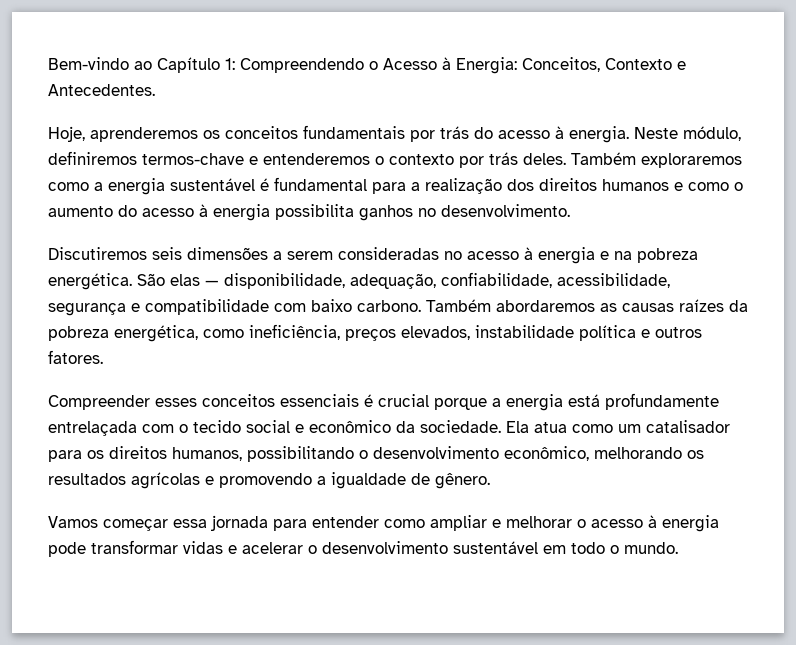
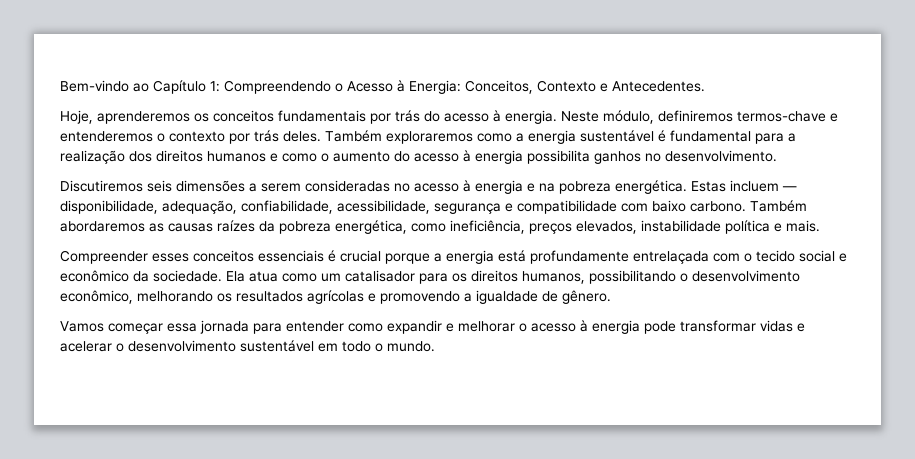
[137,273,200,286] São elas -> [691,180,779,192] Estas incluem
[655,327,702,338] [48,350,103,364] outros fatores. -> [786,220,820,232] mais.
[430,515,487,531] ampliar -> [387,320,442,334] expandir

